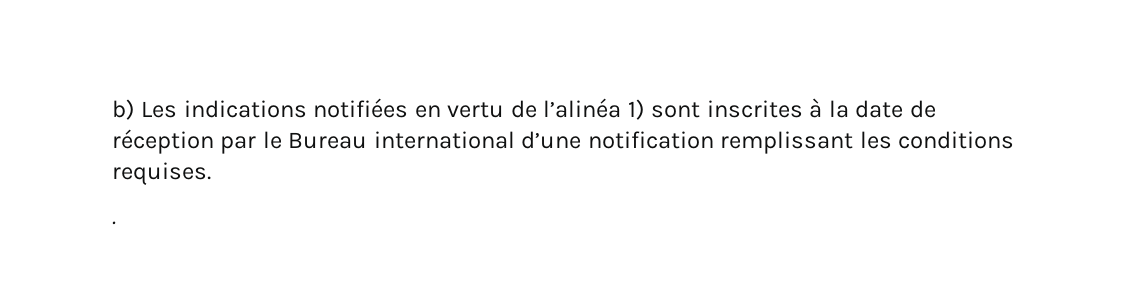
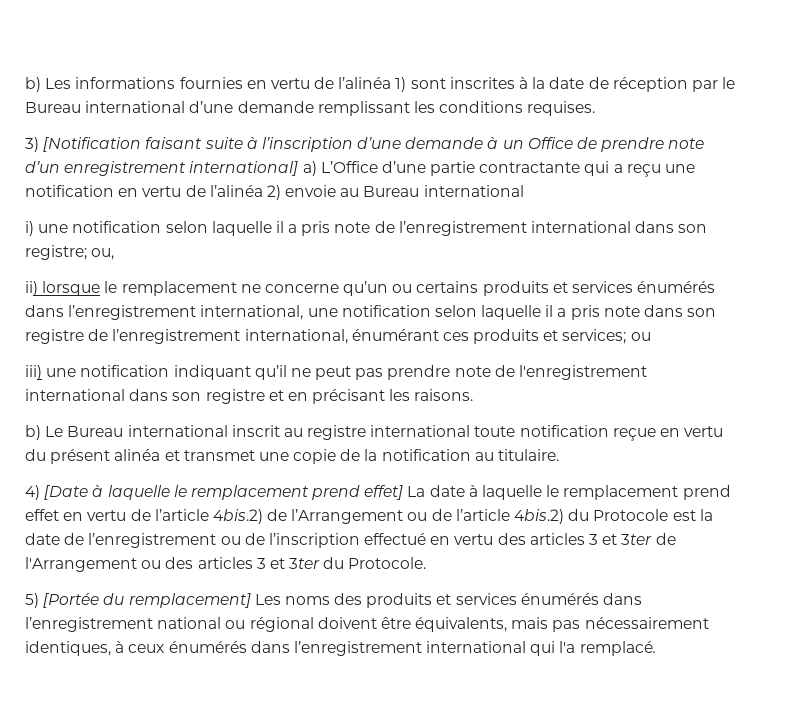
[183,98,409,118] indications notifiées -> [75,77,243,89] informations fournies
[587,131,714,149] notification -> [237,101,314,113] demande
[112,221,116,225] . -> [25,137,705,152] [25,161,696,177] [25,185,524,200] [25,221,708,236] [25,245,115,260] [25,281,716,296] [25,305,717,320] [25,329,651,344] [25,365,648,380] [25,389,474,404] [25,425,724,441] [25,449,560,464] [25,485,731,500] [25,509,713,524] [25,533,676,548] [25,557,427,572] [25,593,643,608] [25,617,709,632] [25,641,656,656] 3) [Notification faisant suite à l’inscription d’une demande à un Office de prendre note d’un enregistrement international] a) L’Office d’une partie contractante qui a reçu une notification en vertu de l’alinéa 2) envoie au Bureau international // i) une notification selon laquelle il a pris note de l’enregistrement international dans son registre; ou, // ii) lorsque le remplacement ne concerne qu’un ou certains produits et services énumérés dans l’enregistrement international, une notification selon laquelle il a pris note dans son registre de l’enregistrement international, énumérant ces produits et services; ou // iii) une notification indiquant qu’il ne peut pas prendre note de l'enregistrement international dans son registre et en précisant les raisons. // b) Le Bureau international inscrit au registre international toute notification reçue en vertu du présent alinéa et transmet une copie de la notification au titulaire. // 4) [Date à laquelle le remplacement prend effet] La date à laquelle le remplacement prend effet en vertu de l’article 4bis.2) de l’Arrangement ou de l’article 4bis.2) du Protocole est la date de l’enregistrement ou de l’inscription effectué en vertu des articles 3 et 3ter de l'Arrangement ou des articles 3 et 3ter du Protocole. // 5) [Portée du remplacement] Les noms des produits et services énumérés dans l’enregistrement national ou régional doivent être équivalents, mais pas nécessairement identiques, à ceux énumérés dans l’enregistrement international qui l'a remplacé.

